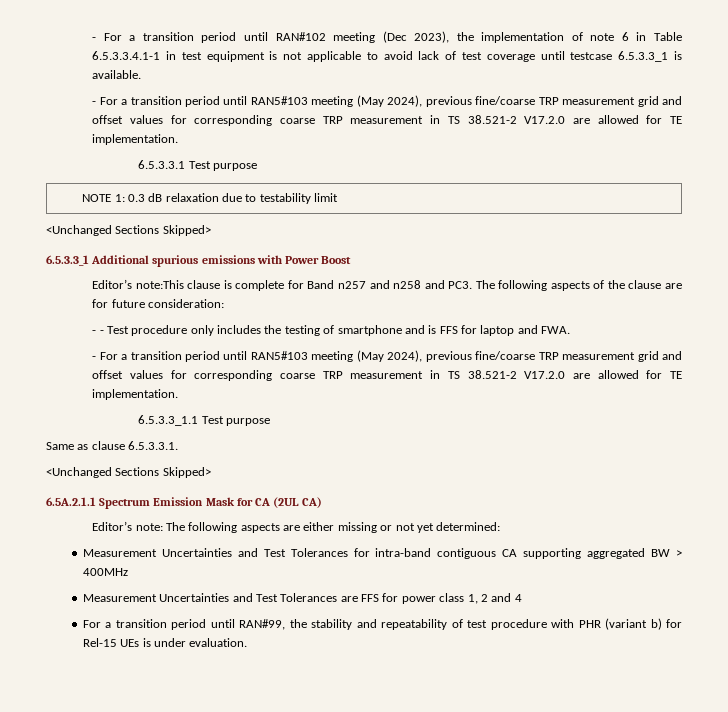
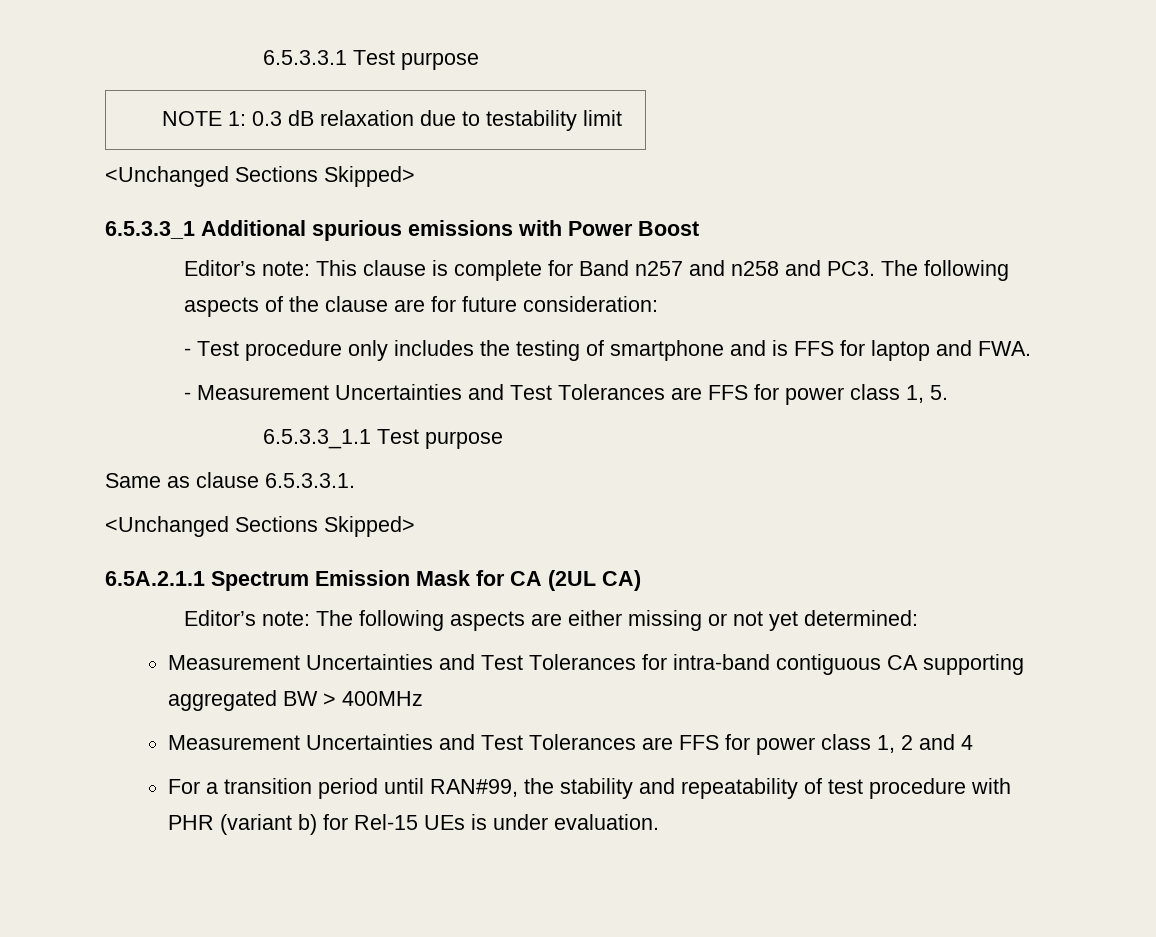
[92,31,682,43] [92,51,682,62] [92,70,142,79] [92,95,682,107] [92,115,682,126] [92,134,179,145] - For a transition period until RAN#102 meeting (Dec 2023), the implementation of note 6 in Table 6.5.3.3.4.1-1 in test equipment is not applicable to avoid lack of test coverage until testcase 6.5.3.3_1 is available. // - For a transition period until RAN5#103 meeting (May 2024), previous fine/coarse TRP measurement grid and offset values for corresponding coarse TRP measurement in TS 38.521-2 V17.2.0 are allowed for TE implementation. // -> (262, 57) none
[135,280,184,289] note:This -> [261,260,357,276] note: This
[99,330,104,334] - -> (191, 352) none
[99,350,682,362] [92,370,682,381] [92,389,179,400] For a transition period until RAN5#103 meeting (May 2024), previous fine/coarse TRP measurement grid and offset values for corresponding coarse TRP measurement in TS 38.521-2 V17.2.0 are allowed for TE implementation. -> [196,384,948,405] Measurement Uncertainties and Test Tolerances are FFS for power class 1, 5.

